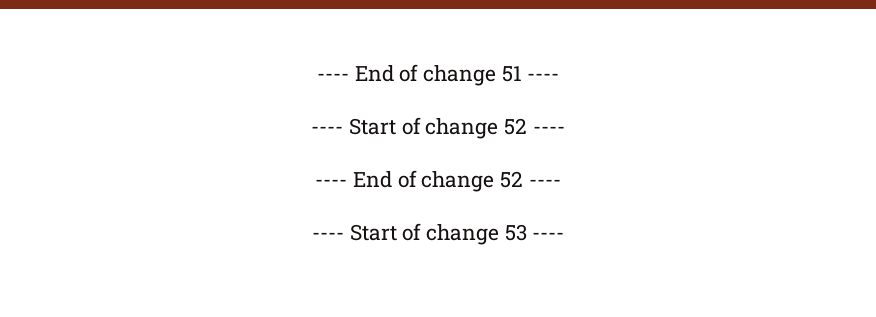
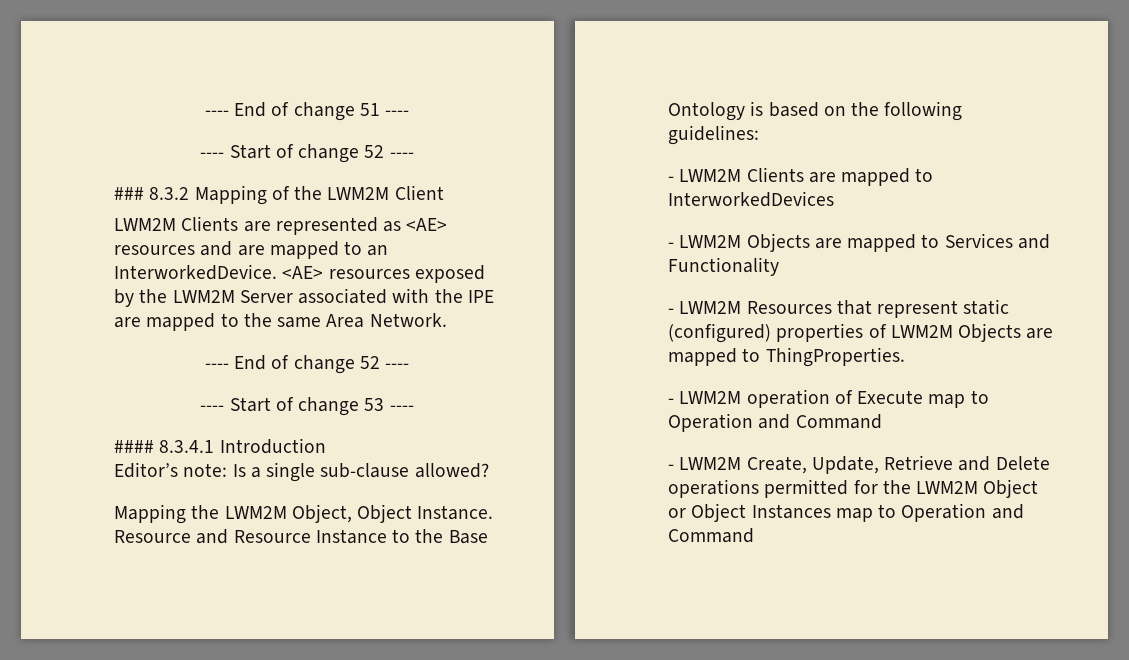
(565, 130) none -> [114,185,444,205] [114,216,448,235] [114,241,389,259] [114,264,485,283] [114,288,494,307] [114,313,447,331] // ### 8.3.2 Mapping of the LWM2M Client // LWM2M Clients are represented as <AE> resources and are mapped to an InterworkedDevice. <AE> resources exposed by the LWM2M Server associated with the IPE are mapped to the same Area Network.
(565, 236) none -> [114,438,326,454] [114,462,489,482] [114,504,494,524] [114,529,488,544] [668,101,963,121] [668,125,759,145] [668,167,934,186] [668,191,834,207] [668,233,1050,252] [668,257,779,276] [668,299,1010,318] [668,323,1054,343] [668,347,905,367] [668,389,989,408] [668,413,882,432] [668,455,1050,474] [668,479,1039,498] [668,503,1024,522] [668,528,754,543] // #### 8.3.4.1 Introduction // Editor’s note: Is a single sub-clause allowed? // Mapping the LWM2M Object, Object Instance. Resource and Resource Instance to the Base Ontology is based on the following guidelines: // - LWM2M Clients are mapped to InterworkedDevices // - LWM2M Objects are mapped to Services and Functionality // - LWM2M Resources that represent static (configured) properties of LWM2M Objects are mapped to ThingProperties. // - LWM2M operation of Execute map to Operation and Command // - LWM2M Create, Update, Retrieve and Delete operations permitted for the LWM2M Object or Object Instances map to Operation and Command

